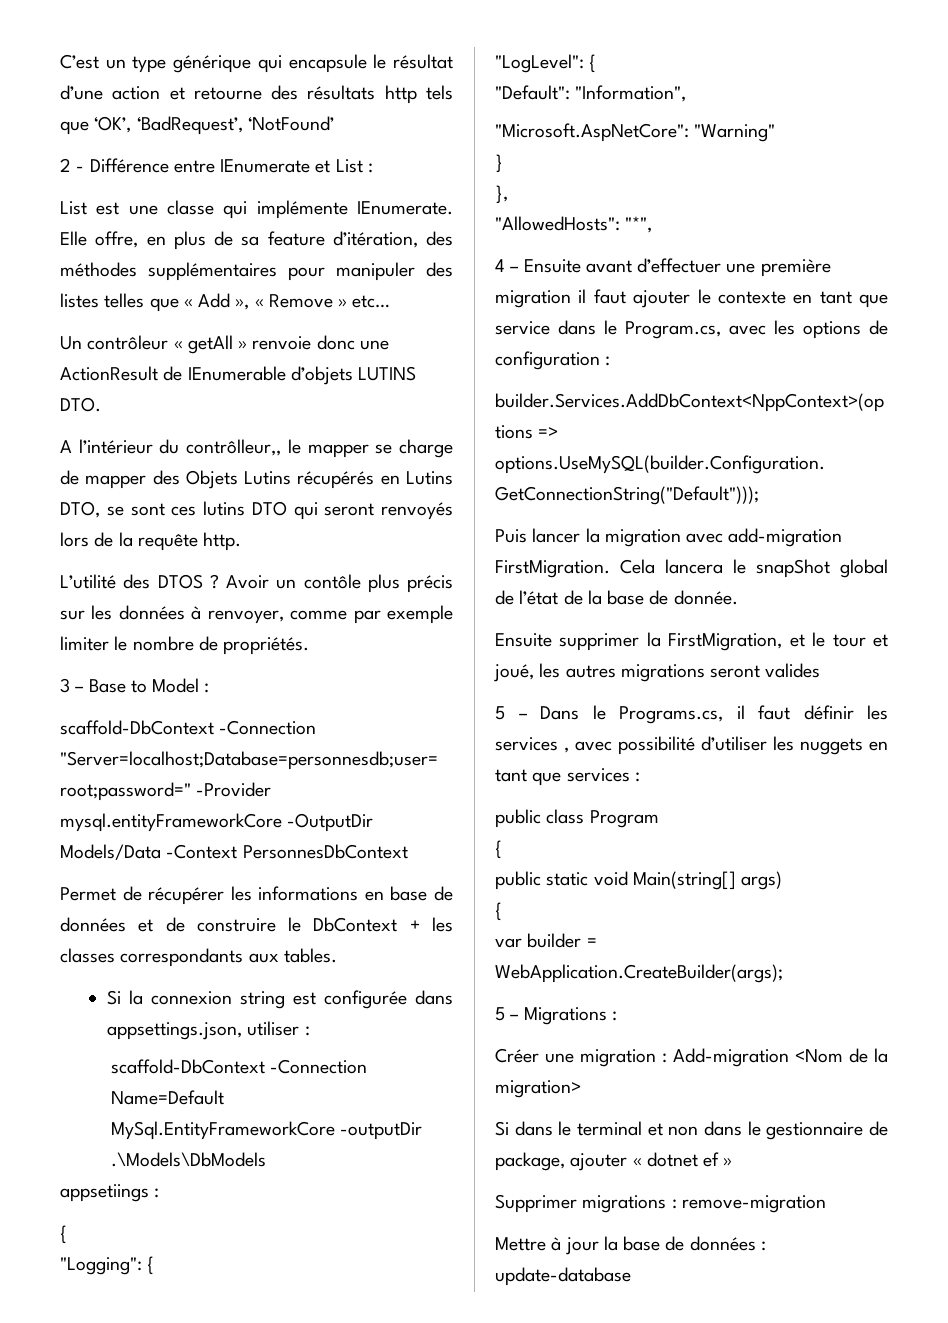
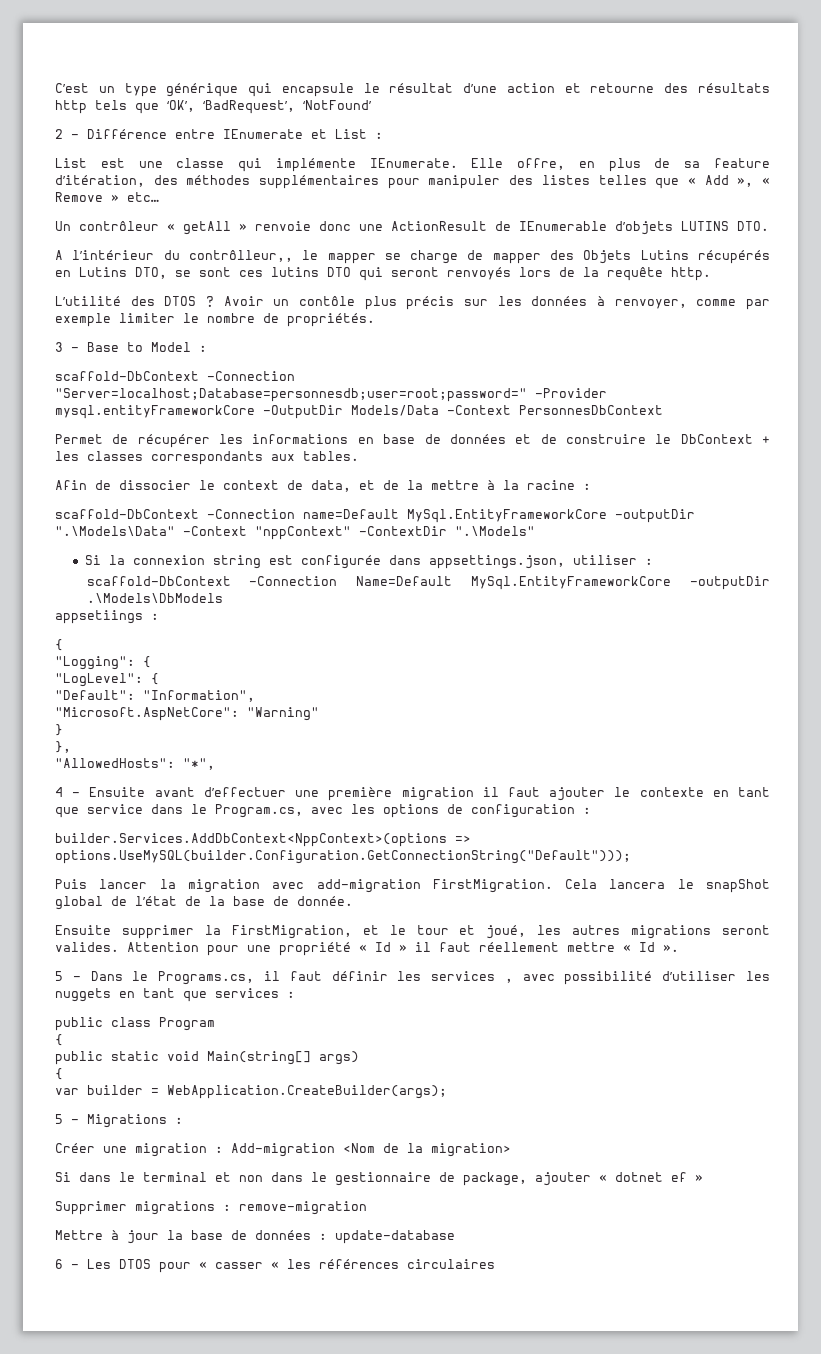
(337, 955) none -> [55,480,591,492] [55,509,695,523] [55,526,535,540] // Afin de dissocier le context de data, et de la mettre à la racine : // scaffold-DbContext -Connection name=Default MySql.EntityFrameworkCore -outputDir ".\Models\Data" -Context "nppContext" -ContextDir ".\Models"
[765,663,821,678] valides -> [55,942,679,956] valides. Attention pour une propriété « Id » il faut réellement mettre « Id ».
(631, 1276) none -> [55,1259,495,1273] // 6 – Les DTOS pour « casser « les références circulaires

